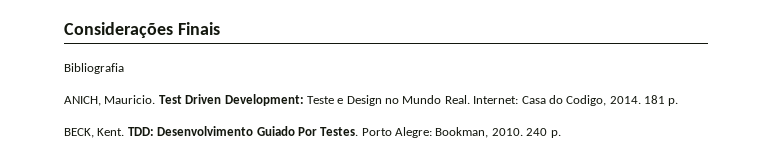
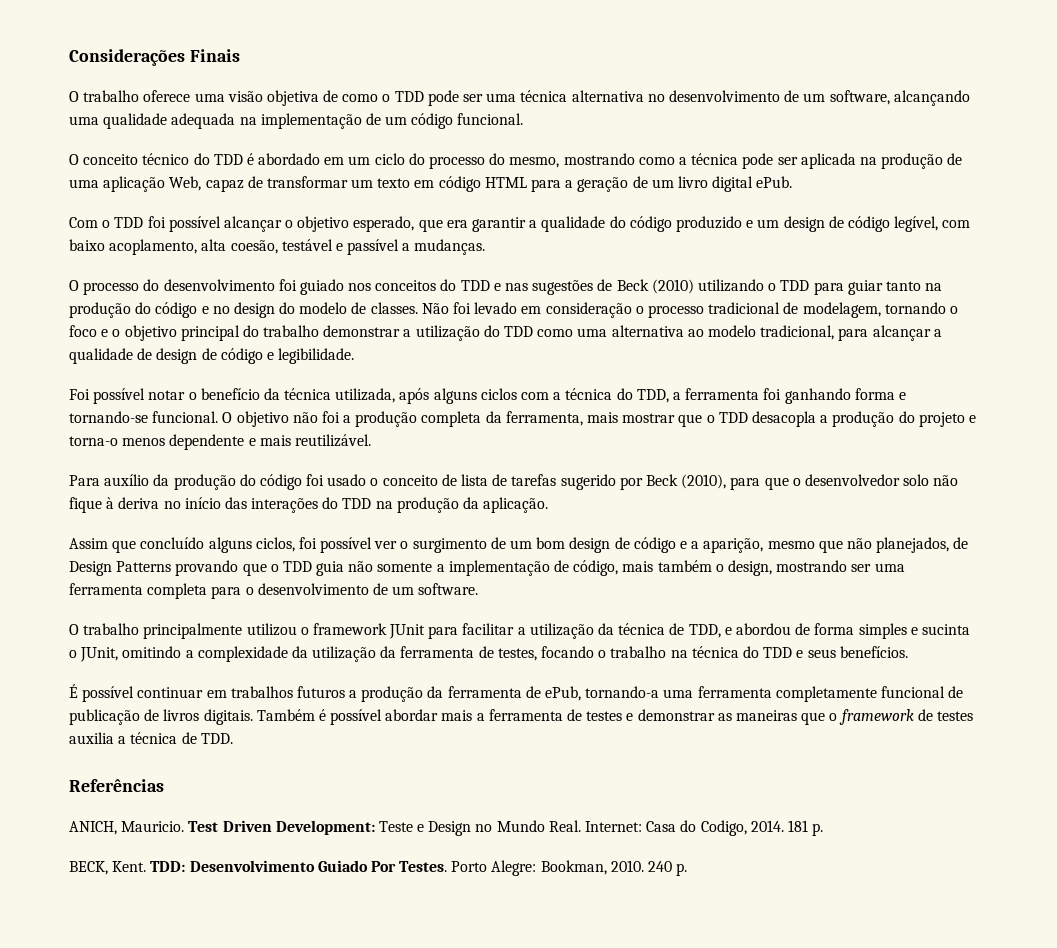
[64,63,124,74] Bibliografia -> [69,90,970,106] [69,113,524,129] [69,153,963,169] [69,176,793,192] [69,216,971,232] [69,239,486,255] [69,279,943,295] [69,302,958,318] [69,325,942,341] [69,348,355,364] [69,388,906,404] [69,411,976,427] [69,434,371,450] [69,474,959,490] [69,497,549,513] [69,537,969,553] [69,560,905,576] [69,583,479,599] [69,623,970,639] [69,646,908,662] [69,684,964,702] [69,709,973,725] [69,732,233,744] [69,779,164,792] O trabalho oferece uma visão objetiva de como o TDD pode ser uma técnica alternativa no desenvolvimento de um software, alcançando uma qualidade adequada na implementação de um código funcional. // O conceito técnico do TDD é abordado em um ciclo do processo do mesmo, mostrando como a técnica pode ser aplicada na produção de uma aplicação Web, capaz de transformar um texto em código HTML para a geração de um livro digital ePub. // Com o TDD foi possível alcançar o objetivo esperado, que era garantir a qualidade do código produzido e um design de código legível, com baixo acoplamento, alta coesão, testável e passível a mudanças. // O processo do desenvolvimento foi guiado nos conceitos do TDD e nas sugestões de Beck (2010) utilizando o TDD para guiar tanto na produção do código e no design do modelo de classes. Não foi levado em consideração o processo tradicional de modelagem, tornando o foco e o objetivo principal do trabalho demonstrar a utilização do TDD como uma alternativa ao modelo tradicional, para alcançar a qualidade de design de código e legibilidade. // Foi possível notar o benefício da técnica utilizada, após alguns ciclos com a técnica do TDD, a ferramenta foi ganhando forma e tornando-se funcional. O objetivo não foi a produção completa da ferramenta, mais mostrar que o TDD desacopla a produção do projeto e torna-o menos dependente e mais reutilizável. // Para auxílio da produção do código foi usado o conceito de lista de tarefas sugerido por Beck (2010), para que o desenvolvedor solo não fique à deriva no início das interações do TDD na produção da aplicação. // Assim que concluído alguns ciclos, foi possível ver o surgimento de um bom design de código e a aparição, mesmo que não planejados, de Design Patterns provando que o TDD guia não somente a implementação de código, mais também o design, mostrando ser uma ferramenta completa para o desenvolvimento de um software. // O trabalho principalmente utilizou o framework JUnit para facilitar a utilização da técnica de TDD, e abordou de forma simples e sucinta o JUnit, omitindo a complexidade da utilização da ferramenta de testes, focando o trabalho na técnica do TDD e seus benefícios. // É possível continuar em trabalhos futuros a produção da ferramenta de ePub, tornando-a uma ferramenta completamente funcional de publicação de livros digitais. Também é possível abordar mais a ferramenta de testes e demonstrar as maneiras que o framework de testes auxilia a técnica de TDD. // Referências

